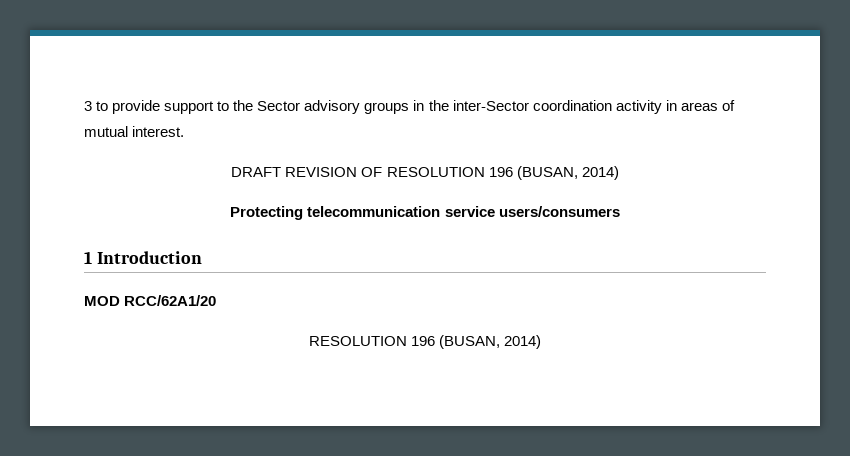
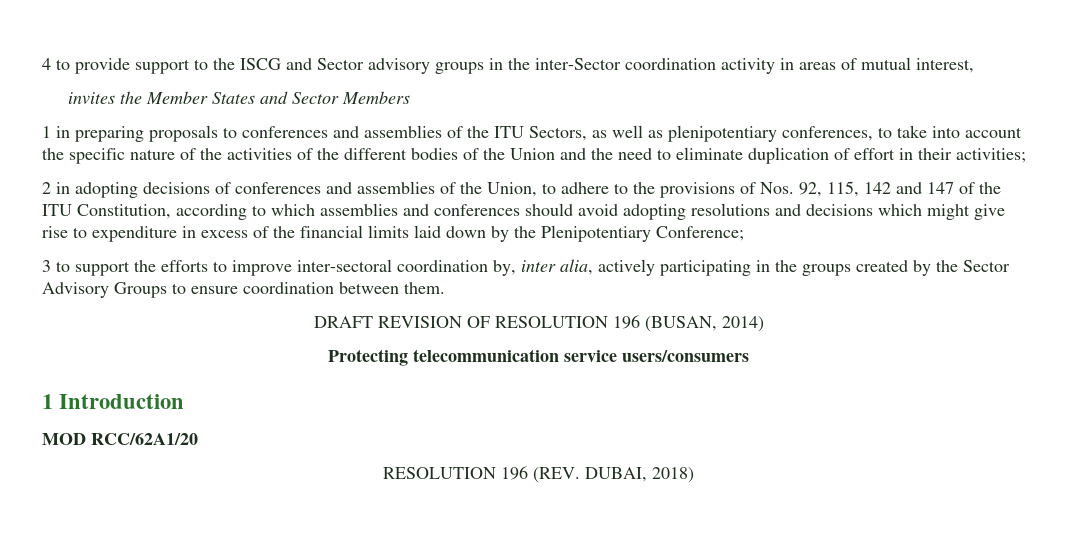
[84,101,92,111] 3 -> [42,58,51,70] 4
(254, 105) none -> [240,58,312,70] ISCG and
[132,126,185,137] interest. -> [916,58,974,73] [68,91,411,104] [42,125,1022,142] [42,147,1026,164] [42,181,1001,198] [42,203,1005,220] [42,225,744,242] [42,259,1010,276] [42,282,445,298] interest, // invites the Member States and Sector Members // 1 in preparing proposals to conferences and assemblies of the ITU Sectors, as well as plenipotentiary conferences, to take into account the specific nature of the activities of the different bodies of the Union and the need to eliminate duplication of effort in their activities; // 2 in adopting decisions of conferences and assemblies of the Union, to adhere to the provisions of Nos. 92, 115, 142 and 147 of the ITU Constitution, according to which assemblies and conferences should avoid adopting resolutions and decisions which might give rise to expenditure in excess of the financial limits laid down by the Plenipotentiary Conference; // 3 to support the efforts to improve inter-sectoral coordination by, inter alia, actively participating in the groups created by the Sector Advisory Groups to ensure coordination between them.
[439,335,542,349] (BUSAN, 2014) -> [533,467,694,483] (REV. DUBAI, 2018)

